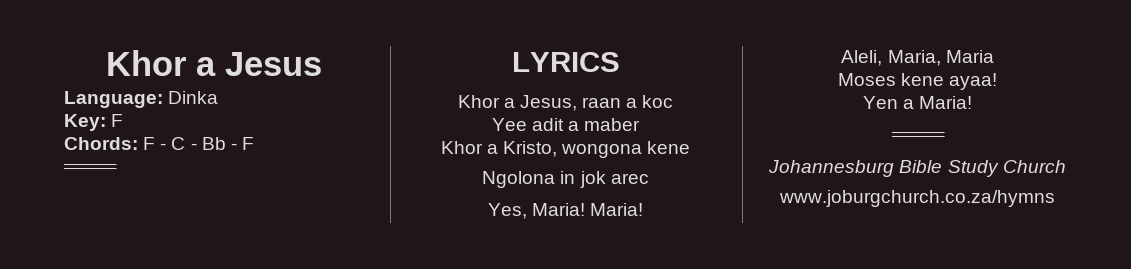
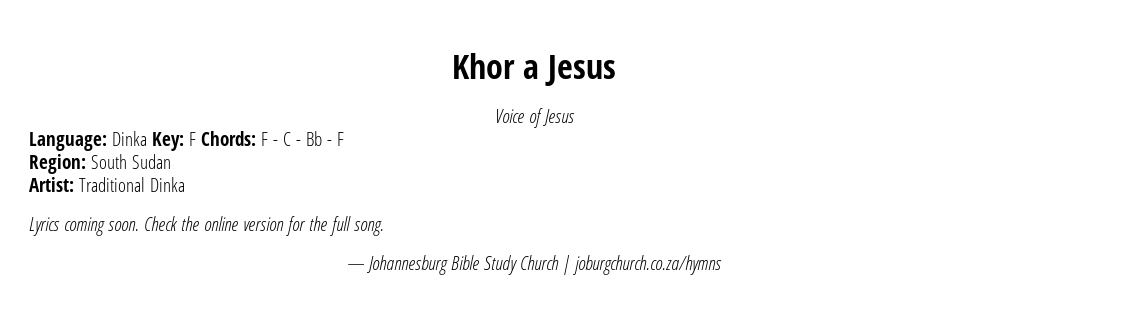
(322, 64) none -> [494,108,575,128] // Voice of Jesus
(219, 97) // -> (147, 138) none
(124, 120) // -> (196, 139) none
[63,164,117,173] [511,52,620,72] [457,95,674,111] [491,118,641,131] [440,141,691,158] [482,171,649,188] [487,203,644,219] [841,50,994,66] [837,73,998,90] [862,96,973,109] [890,132,945,141] ════ // LYRICS // Khor a Jesus, raan a koc // Yee adit a maber // Khor a Kristo, wongona kene // Ngolona in jok arec // Yes, Maria! Maria! // Aleli, Maria, Maria // Moses kene ayaa! // Yen a Maria! // ════ // -> [29,154,171,174] [29,177,185,192] [29,216,384,236] [347,264,366,270] Region: South Sudan // Artist: Traditional Dinka // Lyrics coming soon. Check the online version for the full song. // —
[779,190,1055,207] // www.joburgchurch.co.za/hymns -> [562,255,722,275] | joburgchurch.co.za/hymns

